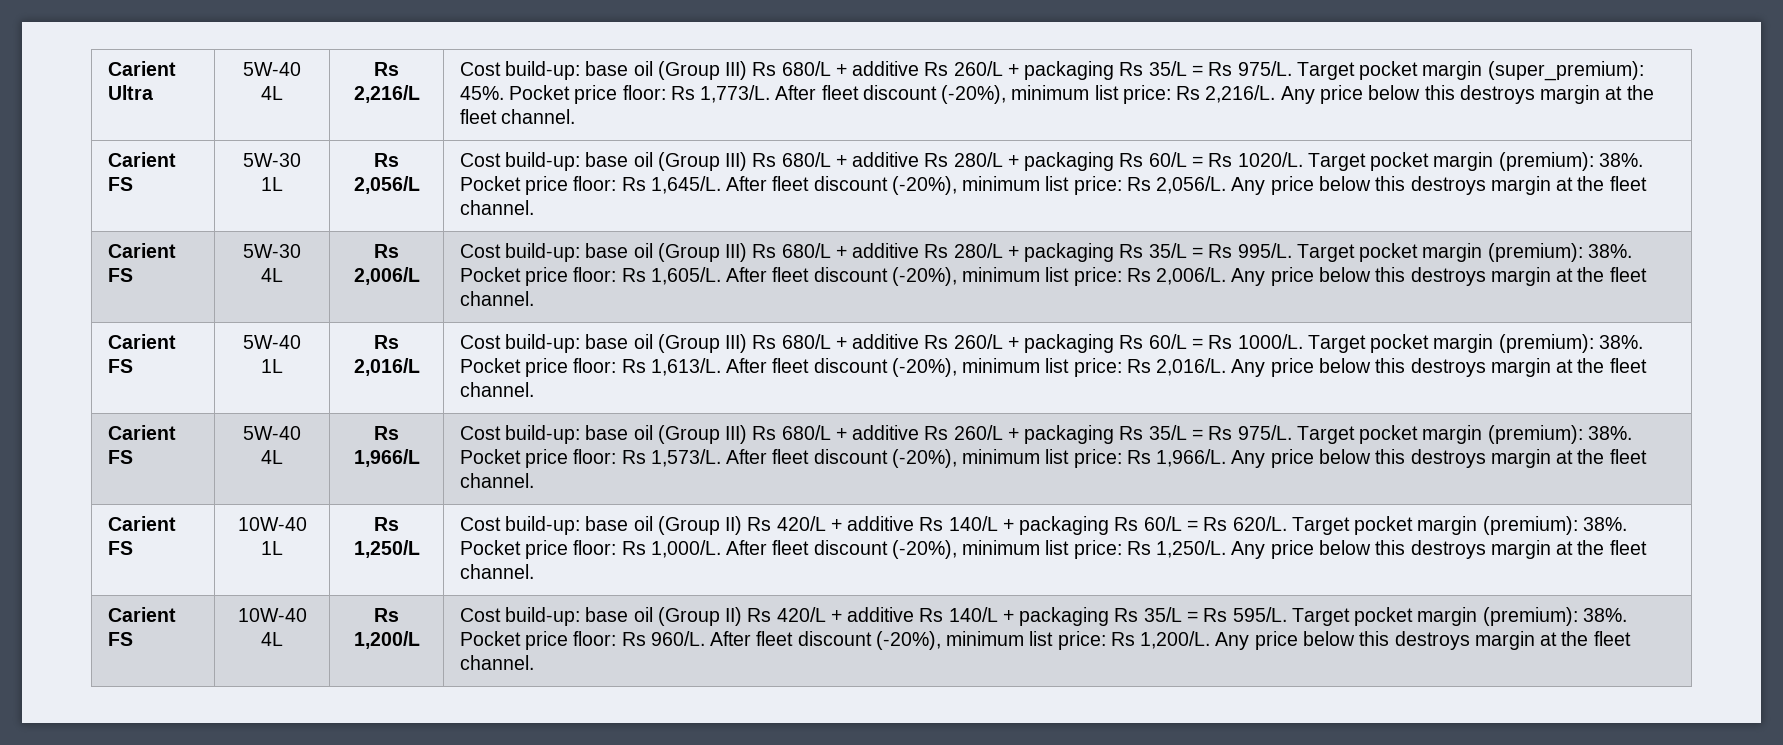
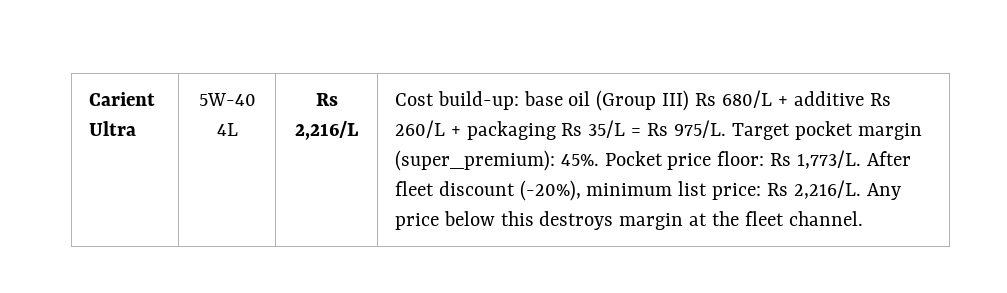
[107,152,176,167] [107,177,133,191] [243,153,301,167] [261,177,283,191] [374,153,399,167] [353,176,420,194] [459,152,1643,171] [459,176,1647,195] [459,200,534,215] [107,243,176,258] [107,268,133,282] [243,244,301,258] [261,268,283,282] [374,244,399,258] [353,267,420,285] [459,243,1632,262] [459,267,1647,286] [459,291,534,306] [107,334,176,349] [107,359,133,373] [243,335,301,349] [261,359,283,373] [374,335,399,349] [353,358,420,376] [459,334,1643,353] [459,358,1647,377] [459,382,534,397] [107,425,176,440] [107,450,133,464] [243,426,301,440] [261,450,283,464] [374,426,399,440] [353,449,420,467] [459,425,1632,444] [459,449,1647,468] [459,473,534,488] [107,516,176,531] [107,541,133,555] [237,517,307,531] [261,541,283,555] [374,517,399,531] [353,540,420,558] [459,516,1627,535] [459,540,1647,559] [459,564,534,579] [107,607,176,622] [107,632,133,646] [237,608,307,622] [261,632,283,646] [374,608,399,622] [353,631,420,649] [459,607,1627,626] [459,631,1631,650] [459,655,534,670] // Carient FS | 5W-30 1L | Rs 2,056/L | Cost build-up: base oil (Group III) Rs 680/L + additive Rs 280/L + packaging Rs 60/L = Rs 1020/L. Target pocket margin (premium): 38%. Pocket price floor: Rs 1,645/L. After fleet discount (-20%), minimum list price: Rs 2,056/L. Any price below this destroys margin at the fleet channel. // Carient FS | 5W-30 4L | Rs 2,006/L | Cost build-up: base oil (Group III) Rs 680/L + additive Rs 280/L + packaging Rs 35/L = Rs 995/L. Target pocket margin (premium): 38%. Pocket price floor: Rs 1,605/L. After fleet discount (-20%), minimum list price: Rs 2,006/L. Any price below this destroys margin at the fleet channel. // Carient FS | 5W-40 1L | Rs 2,016/L | Cost build-up: base oil (Group III) Rs 680/L + additive Rs 260/L + packaging Rs 60/L = Rs 1000/L. Target pocket margin (premium): 38%. Pocket price floor: Rs 1,613/L. After fleet discount (-20%), minimum list price: Rs 2,016/L. Any price below this destroys margin at the fleet channel. // Carient FS | 5W-40 4L | Rs 1,966/L | Cost build-up: base oil (Group III) Rs 680/L + additive Rs 260/L + packaging Rs 35/L = Rs 975/L. Target pocket margin (premium): 38%. Pocket price floor: Rs 1,573/L. After fleet discount (-20%), minimum list price: Rs 1,966/L. Any price below this destroys margin at the fleet channel. // Carient FS | 10W-40 1L | Rs 1,250/L | Cost build-up: base oil (Group II) Rs 420/L + additive Rs 140/L + packaging Rs 60/L = Rs 620/L. Target pocket margin (premium): 38%. Pocket price floor: Rs 1,000/L. After fleet discount (-20%), minimum list price: Rs 1,250/L. Any price below this destroys margin at the fleet channel. // Carient FS | 10W-40 4L | Rs 1,200/L | Cost build-up: base oil (Group II) Rs 420/L + additive Rs 140/L + packaging Rs 35/L = Rs 595/L. Target pocket margin (premium): 38%. Pocket price floor: Rs 960/L. After fleet discount (-20%), minimum list price: Rs 1,200/L. Any price below this destroys margin at the fleet channel. -> (864, 218) none

